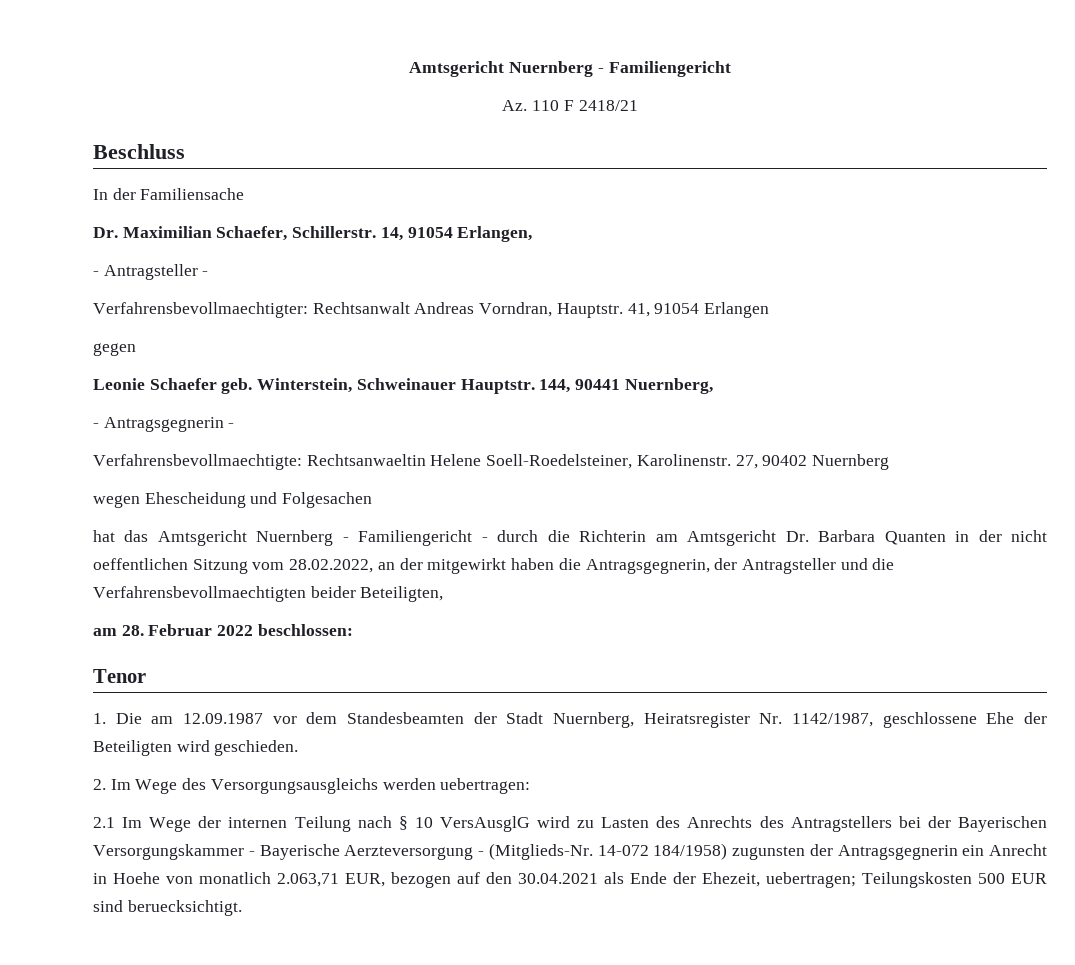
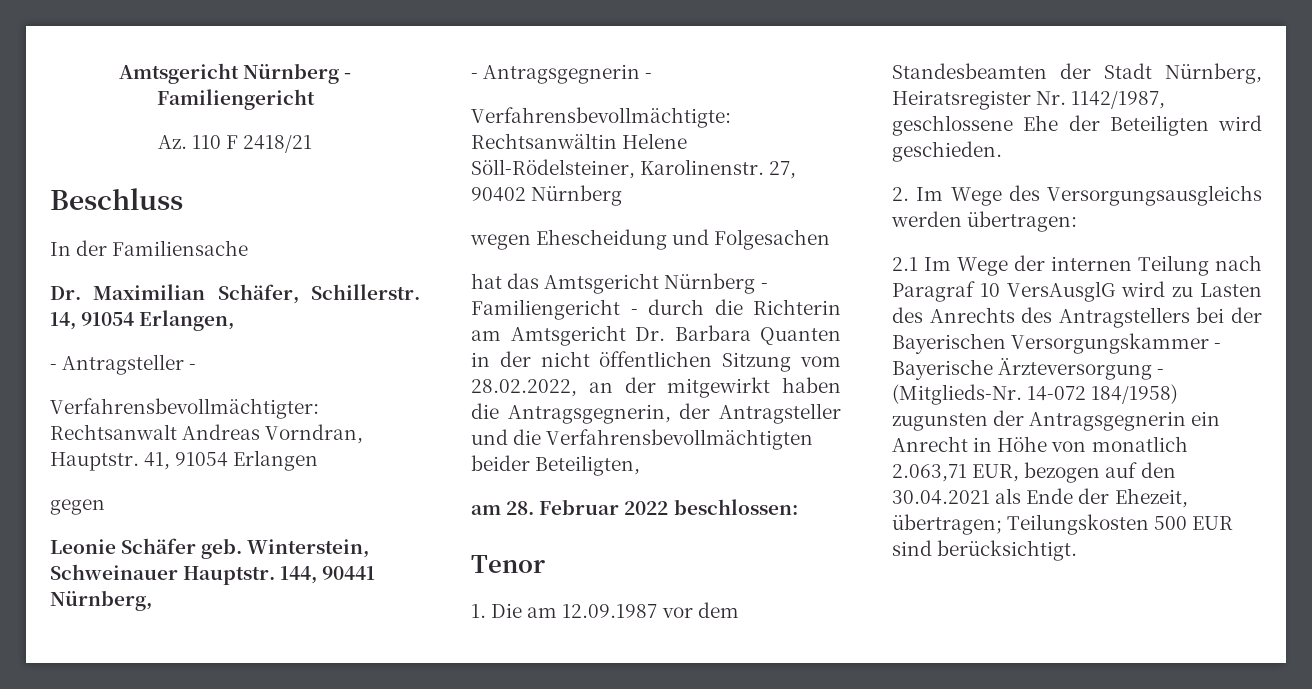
[409,61,594,77] Amtsgericht Nuernberg -> [118,63,339,84] Amtsgericht Nürnberg
[216,226,288,241] Schaefer, -> [217,284,299,304] Schäfer,
[93,302,308,318] Verfahrensbevollmaechtigter: -> [50,398,319,419] Verfahrensbevollmächtigter:
[149,378,217,390] Schaefer -> [121,538,197,554] Schäfer
[624,378,713,394] Nuernberg, -> [50,590,152,611] Nürnberg,
[93,454,633,470] Verfahrensbevollmaechtigte: Rechtsanwaeltin Helene Soell-Roedelsteiner, -> [471,107,731,128] [471,133,688,149] [471,159,635,179] Verfahrensbevollmächtigte: Rechtsanwältin Helene Söll-Rödelsteiner,
[812,454,890,470] Nuernberg -> [531,185,623,206] Nürnberg
[256,530,334,546] Nuernberg -> [664,273,756,294] Nürnberg
[93,558,188,570] oeffentlichen -> [599,351,713,367] öffentlichen
[93,586,306,602] Verfahrensbevollmaechtigten -> [546,429,814,450] Verfahrensbevollmächtigten
[553,712,634,728] Nuernberg, -> [1165,63,1262,84] Nürnberg,
[440,778,531,794] uebertragen: -> [967,211,1078,232] übertragen:
[398,816,408,830] § -> [892,281,975,302] Paragraf
[344,845,474,860] Aerzteversorgung -> [998,358,1153,380] Ärzteversorgung
[113,872,160,884] Hoehe -> [997,436,1048,452] Höhe
[766,872,856,888] uebertragen; -> [892,514,1002,535] übertragen;
[127,900,242,916] beruecksichtigt. -> [937,540,1078,561] berücksichtigt.

